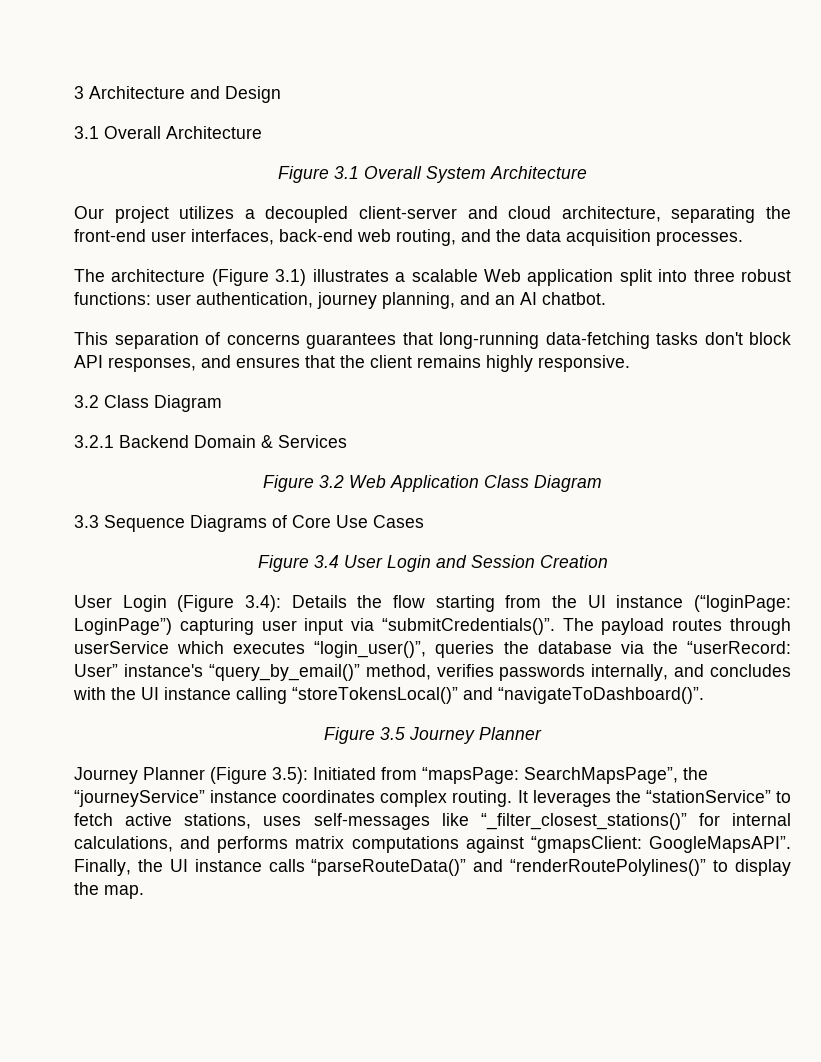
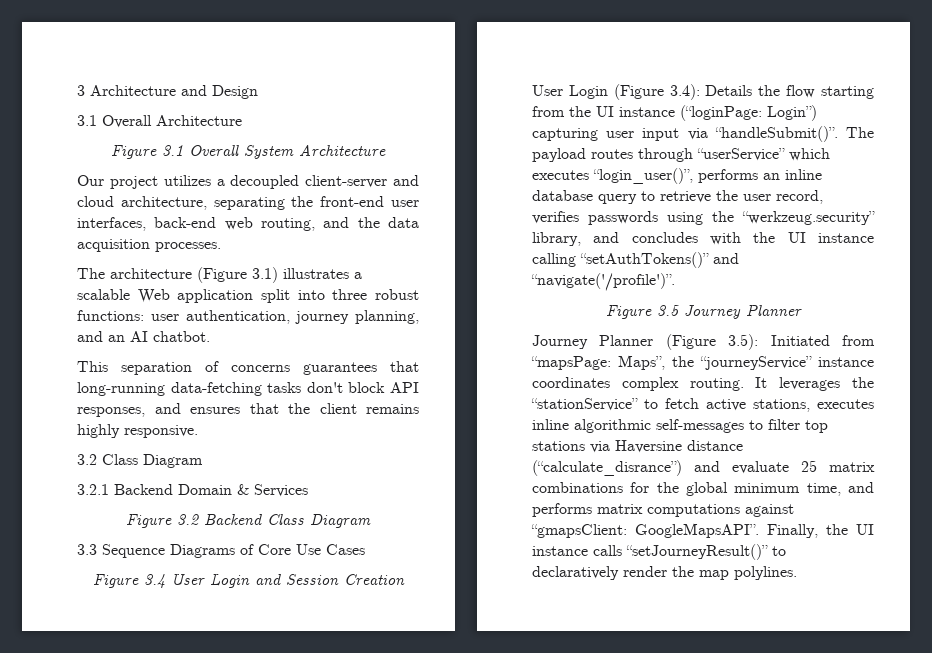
[349,475,479,492] Web Application -> [204,514,262,525] Backend
[74,618,172,635] LoginPage”) -> [767,105,817,121] Login”)
[381,618,555,635] “submitCredentials()”. -> [714,126,838,142] “handleSubmit()”.
[74,641,169,654] userService -> [697,148,785,161] “userService”
[435,641,791,658] [74,664,669,681] queries the database via the “userRecord: User” instance's “query_by_email()” method, verifies passwords internally, -> [698,169,822,183] [532,190,823,204] [532,211,875,225] [532,232,581,246] performs an inline database query to retrieve the user record, verifies passwords using the “werkzeug.security” library,
[292,687,704,704] “storeTokensLocal()” and “navigateToDashboard()”. -> [580,252,739,268] [531,273,675,291] “setAuthTokens()” and “navigate('/profile')”.
[524,767,678,784] SearchMapsPage”, -> [618,355,665,370] Maps”,
[263,813,791,830] [74,836,173,852] uses self-messages like “_filter_closest_stations()” for internal calculations, -> [817,399,874,409] [532,419,828,433] [532,440,743,453] [532,460,875,476] [532,482,841,496] executes inline algorithmic self-messages to filter top stations via Haversine distance (“calculate_disrance”) and evaluate 25 matrix combinations for the global minimum time,
[311,859,792,876] [74,882,144,899] “parseRouteData()” and “renderRoutePolylines()” to display the map. -> [626,544,786,560] [532,566,797,580] “setJourneyResult()” to declaratively render the map polylines.

